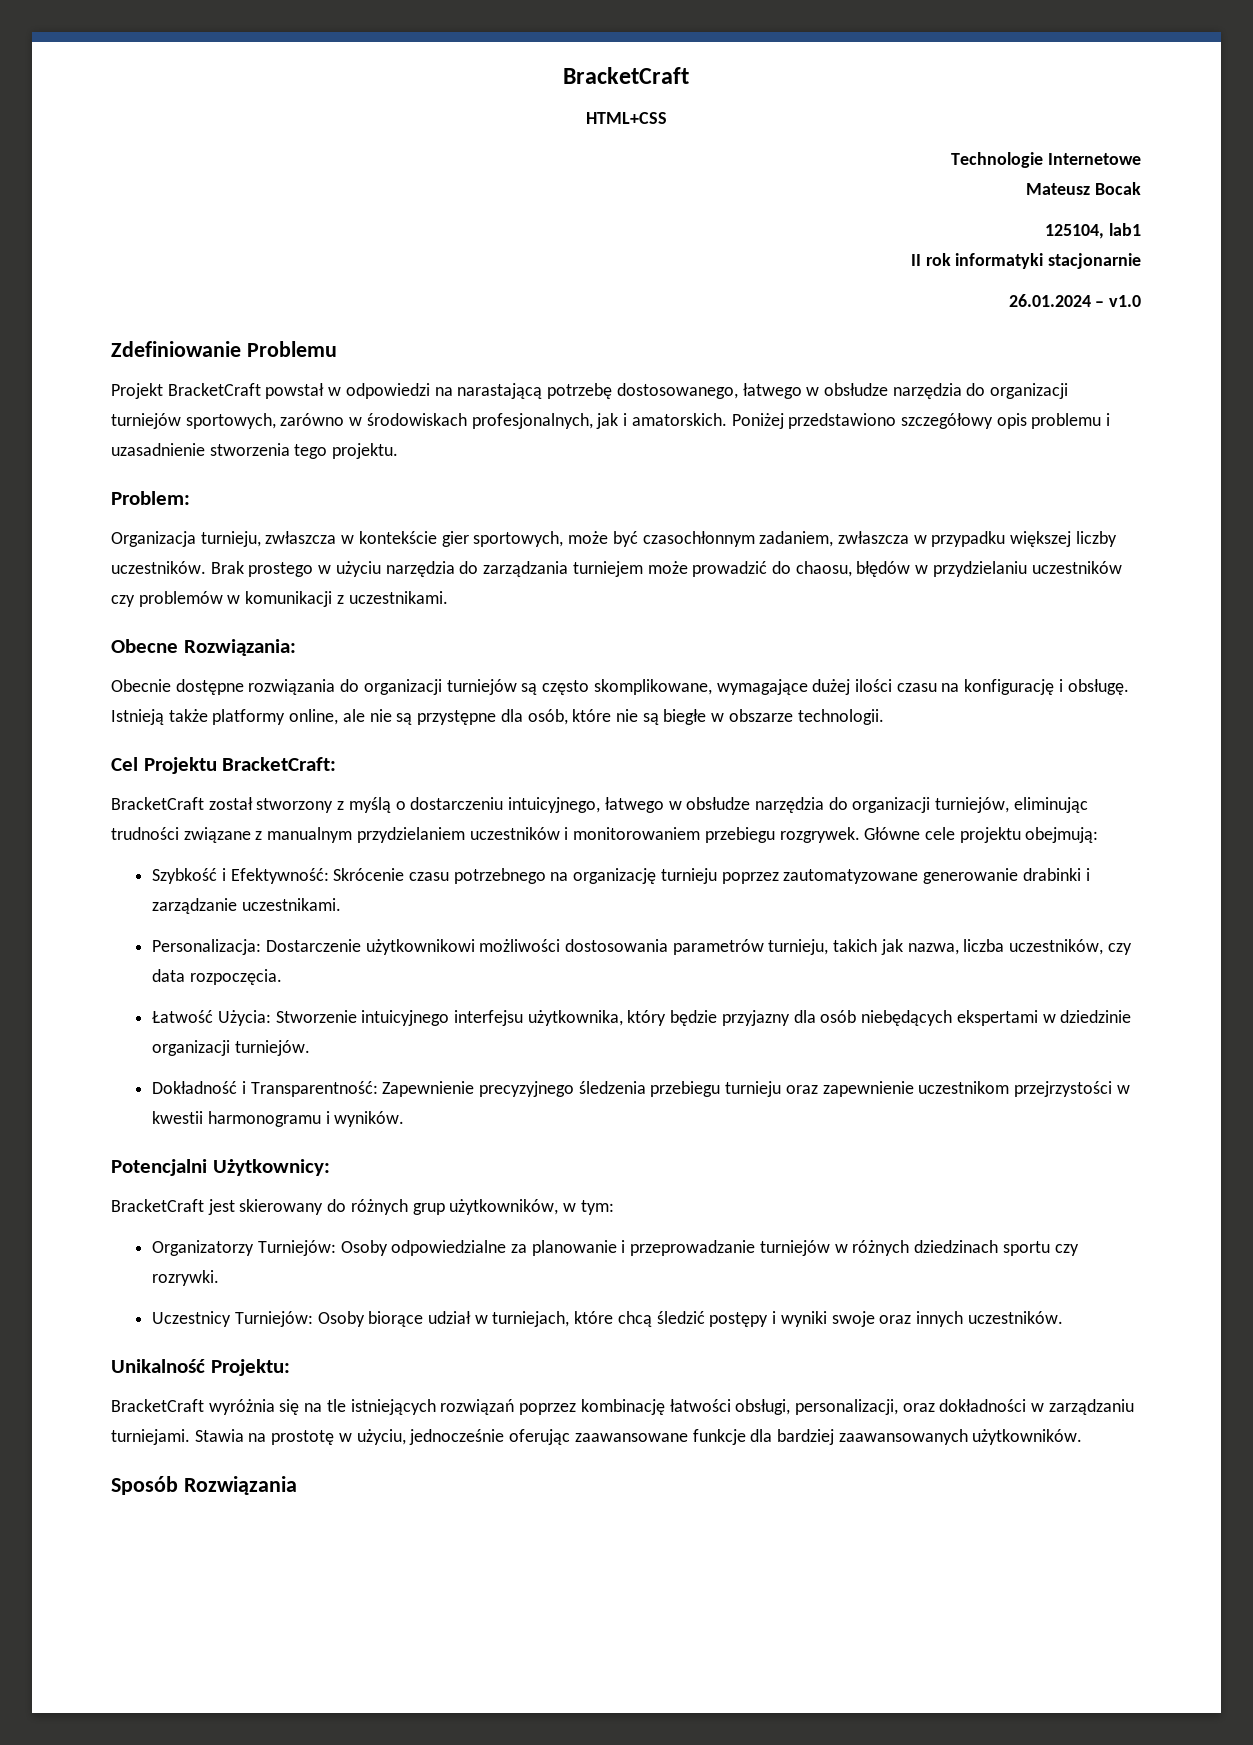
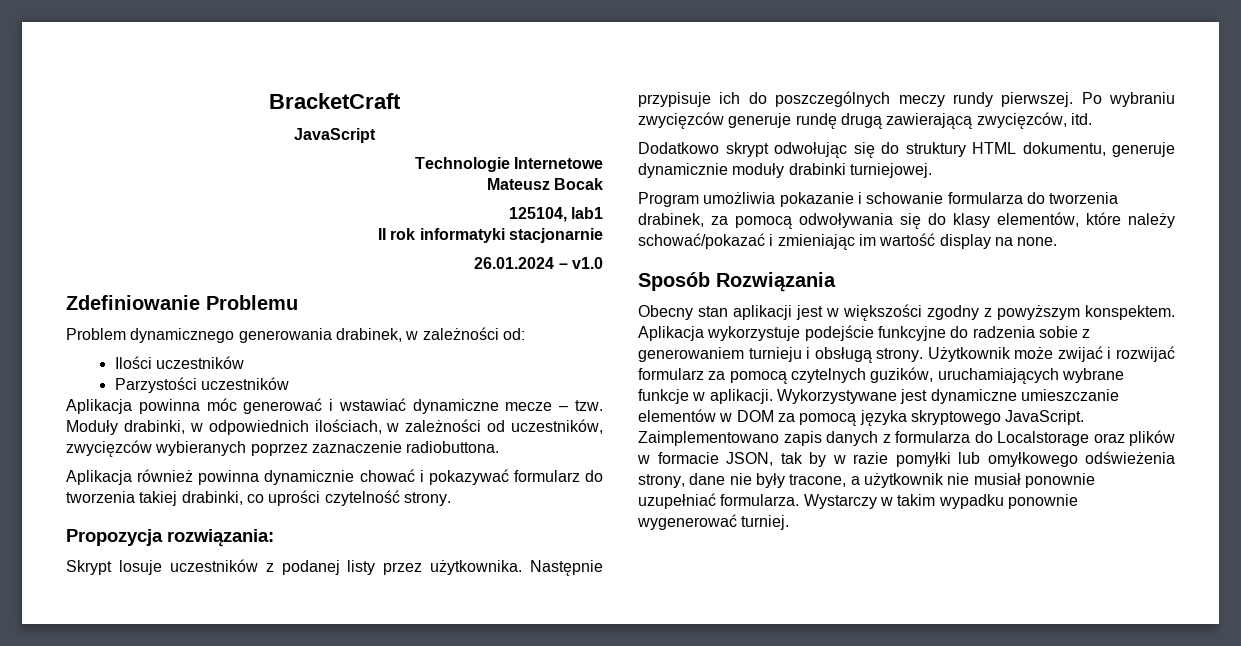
[585,112,667,124] HTML+CSS -> [294,128,376,143] JavaScript
[111,383,1069,399] [111,413,1111,429] [111,443,399,459] [111,491,190,505] [111,531,1117,547] [111,561,1122,577] [111,591,448,607] [111,639,296,656] [111,679,1129,695] [111,709,884,725] [111,757,337,774] [111,797,1088,813] [111,827,1099,843] [152,868,1090,884] [152,898,341,914] [152,939,1132,955] [152,969,282,985] [152,1010,1132,1026] [152,1040,310,1056] [152,1081,1130,1097] [152,1111,405,1127] [111,1159,330,1176] [111,1199,614,1215] [152,1240,1079,1256] [152,1270,220,1286] [152,1311,1063,1327] [111,1359,290,1376] [111,1399,1134,1415] [111,1429,1083,1445] [111,1476,297,1495] Projekt BracketCraft powstał w odpowiedzi na narastającą potrzebę dostosowanego, łatwego w obsłudze narzędzia do organizacji turniejów sportowych, zarówno w środowiskach profesjonalnych, jak i amatorskich. Poniżej przedstawiono szczegółowy opis problemu i uzasadnienie stworzenia tego projektu. // Problem: // Organizacja turnieju, zwłaszcza w kontekście gier sportowych, może być czasochłonnym zadaniem, zwłaszcza w przypadku większej liczby uczestników. Brak prostego w użyciu narzędzia do zarządzania turniejem może prowadzić do chaosu, błędów w przydzielaniu uczestników czy problemów w komunikacji z uczestnikami. // Obecne Rozwiązania: // Obecnie dostępne rozwiązania do organizacji turniejów są często skomplikowane, wymagające dużej ilości czasu na konfigurację i obsługę. Istnieją także platformy online, ale nie są przystępne dla osób, które nie są biegłe w obszarze technologii. // Cel Projektu BracketCraft: // BracketCraft został stworzony z myślą o dostarczeniu intuicyjnego, łatwego w obsłudze narzędzia do organizacji turniejów, eliminując trudności związane z manualnym przydzielaniem uczestników i monitorowaniem przebiegu rozgrywek. Główne cele projektu obejmują: // Szybkość i Efektywność: Skrócenie czasu potrzebnego na organizację turnieju poprzez zautomatyzowane generowanie drabinki i zarządzanie uczestnikami. // Personalizacja: Dostarczenie użytkownikowi możliwości dostosowania parametrów turnieju, takich jak nazwa, liczba uczestników, czy data rozpoczęcia. // Łatwość Użycia: Stworzenie intuicyjnego interfejsu użytkownika, który będzie przyjazny dla osób niebędących ekspertami w dziedzinie organizacji turniejów. // Dokładność i Transparentność: Zapewnienie precyzyjnego śledzenia przebiegu turnieju oraz zapewnienie uczestnikom przejrzystości w kwestii harmonogramu i wyników. // Potencjalni Użytkownicy: // BracketCraft jest skierowany do różnych grup użytkowników, w tym: // Organizatorzy Turniejów: Osoby odpowiedzialne za planowanie i przeprowadzanie turniejów w różnych dziedzinach sportu czy rozrywki. // Uczestnicy Turniejów: Osoby biorące udział w turniejach, które chcą śledzić postępy i wyniki swoje oraz innych uczestników. // Unikalność Projektu: // BracketCraft wyróżnia się na tle istniejących rozwiązań poprzez kombinację łatwości obsługi, personalizacji, oraz dokładności w zarządzaniu turniejami. Stawia na prostotę w użyciu, jednocześnie oferując zaawansowane funkcje dla bardziej zaawansowanych użytkowników. // Sposób Rozwiązania -> [66,327,525,343] [114,356,245,369] [114,377,290,393] [66,398,603,414] [66,419,603,435] [66,440,500,457] [66,469,603,485] [66,490,451,506] [66,529,274,547] [66,559,603,576] [638,91,1175,107] [638,112,1092,129] [638,142,1175,158] [638,163,932,178] [638,192,1119,207] [638,212,1175,229] [638,233,1058,250] [638,272,836,292] [638,304,1175,321] [638,325,1091,341] [638,346,1175,363] [638,367,1124,384] [638,389,1119,404] [638,409,1085,426] [638,430,1175,446] [637,451,1175,467] [638,473,1095,488] [638,493,1078,509] [637,514,790,530] Problem dynamicznego generowania drabinek, w zależności od: // Ilości uczestników // Parzystości uczestników // Aplikacja powinna móc generować i wstawiać dynamiczne mecze – tzw. Moduły drabinki, w odpowiednich ilościach, w zależności od uczestników, zwycięzców wybieranych poprzez zaznaczenie radiobuttona. // Aplikacja również powinna dynamicznie chować i pokazywać formularz do tworzenia takiej drabinki, co uprości czytelność strony. // Propozycja rozwiązania: // Skrypt losuje uczestników z podanej listy przez użytkownika. Następnie przypisuje ich do poszczególnych meczy rundy pierwszej. Po wybraniu zwycięzców generuje rundę drugą zawierającą zwycięzców, itd. // Dodatkowo skrypt odwołując się do struktury HTML dokumentu, generuje dynamicznie moduły drabinki turniejowej. // Program umożliwia pokazanie i schowanie formularza do tworzenia drabinek, za pomocą odwoływania się do klasy elementów, które należy schować/pokazać i zmieniając im wartość display na none. // Sposób Rozwiązania // Obecny stan aplikacji jest w większości zgodny z powyższym konspektem. Aplikacja wykorzystuje podejście funkcyjne do radzenia sobie z generowaniem turnieju i obsługą strony. Użytkownik może zwijać i rozwijać formularz za pomocą czytelnych guzików, uruchamiających wybrane funkcje w aplikacji. Wykorzystywane jest dynamiczne umieszczanie elementów w DOM za pomocą języka skryptowego JavaScript. Zaimplementowano zapis danych z formularza do Localstorage oraz plików w formacie JSON, tak by w razie pomyłki lub omyłkowego odświeżenia strony, dane nie były tracone, a użytkownik nie musiał ponownie uzupełniać formularza. Wystarczy w takim wypadku ponownie wygenerować turniej.

